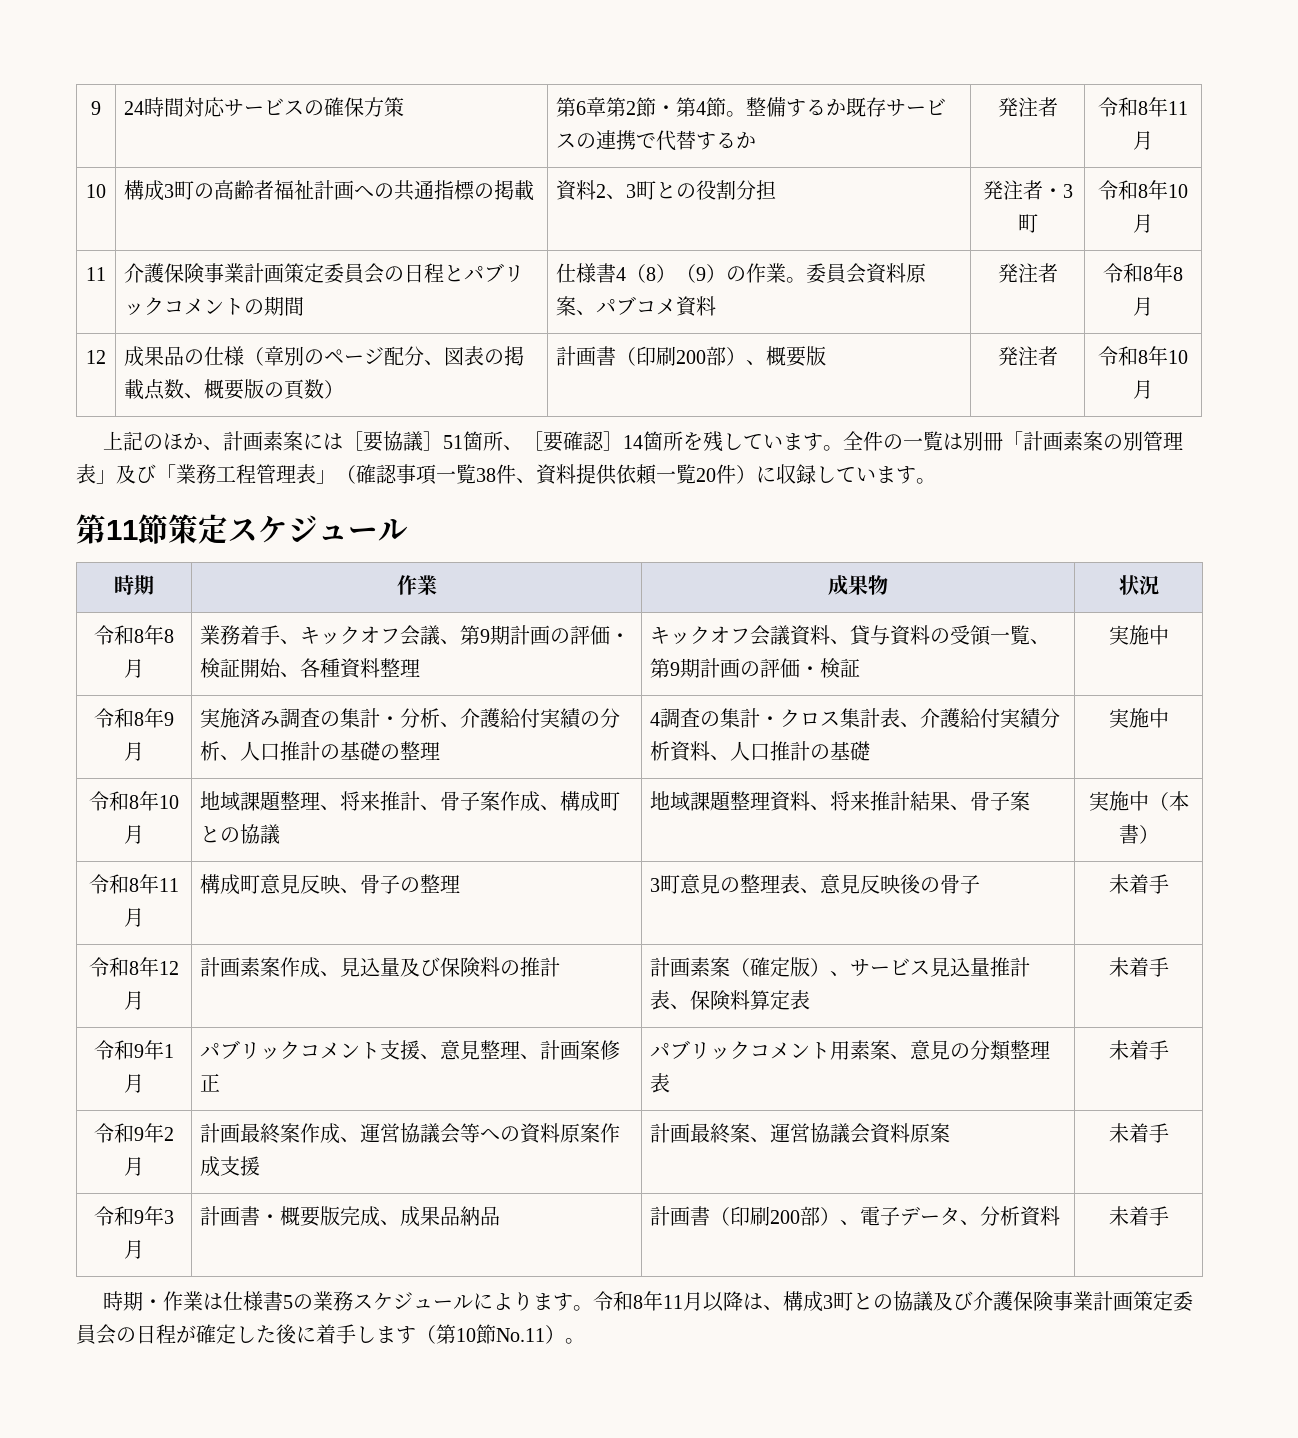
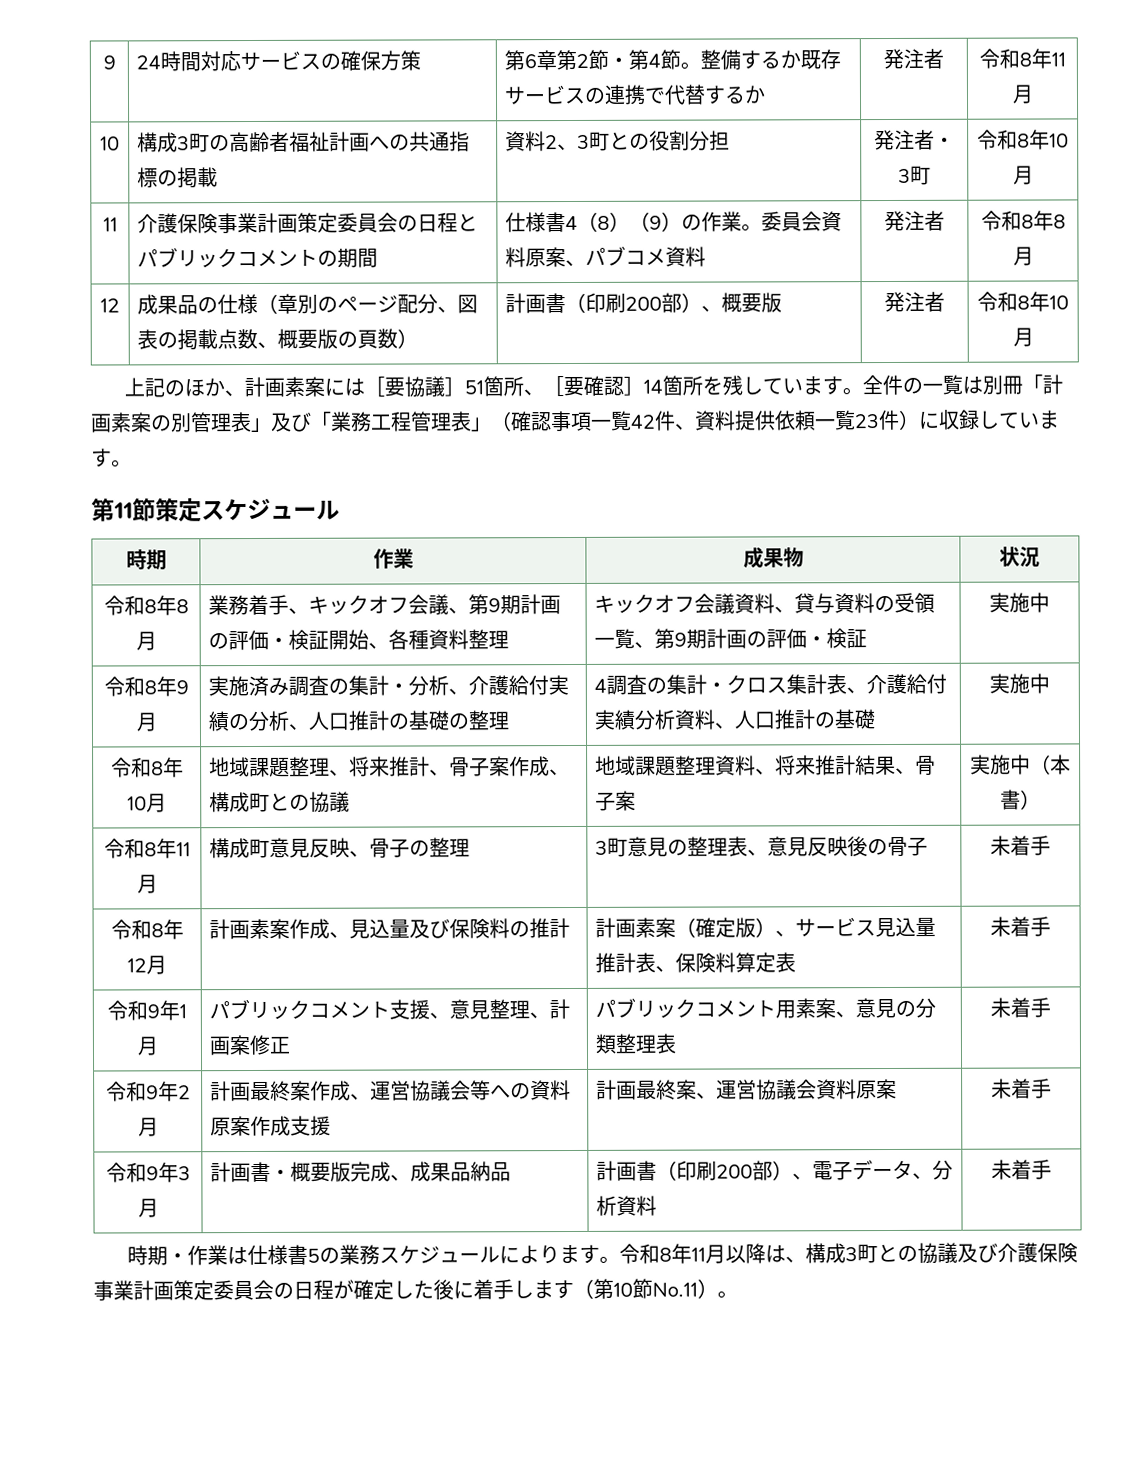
[476,468,496,482] 38 -> [630,414,656,429] 42
[696,468,716,482] 20 -> [854,414,880,429] 23

